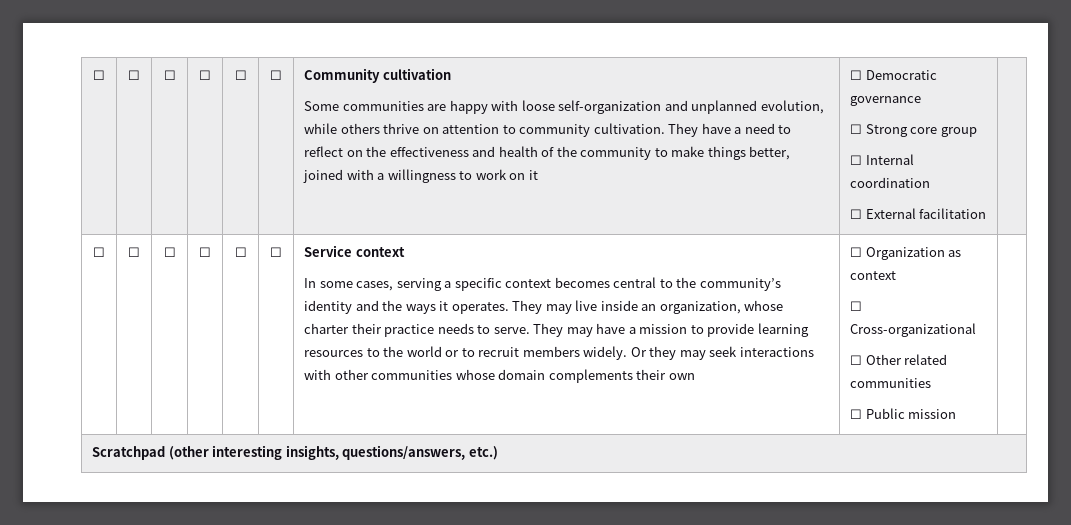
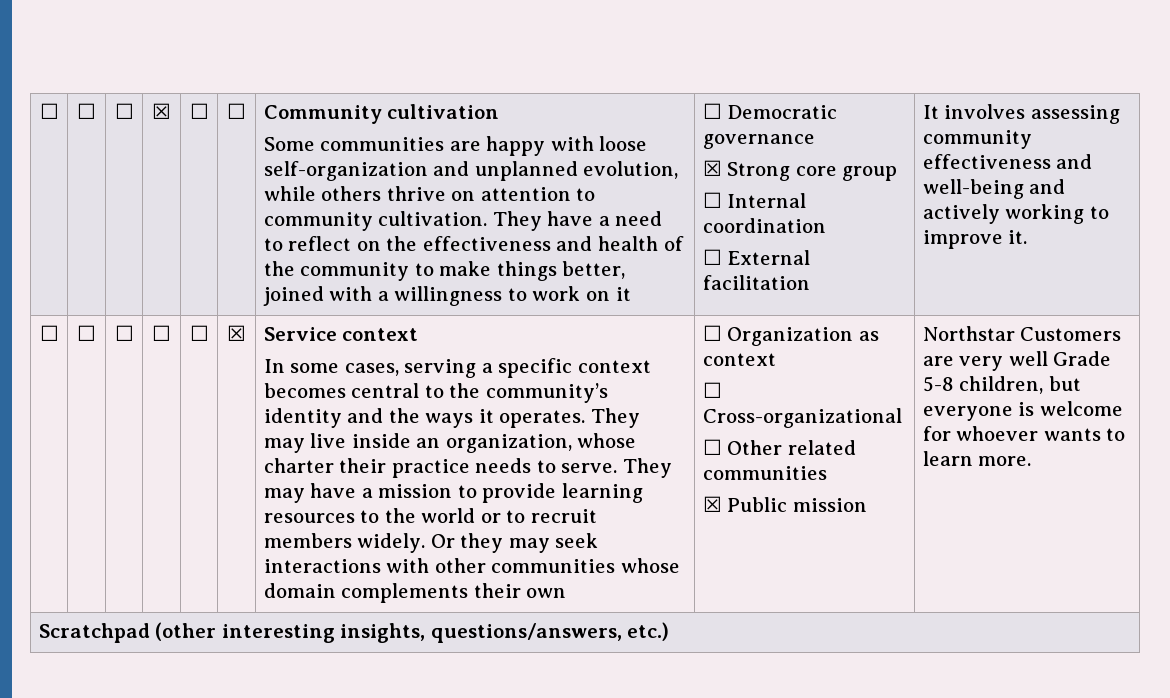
[93,70,105,80] [128,70,140,80] [163,70,176,80] [199,70,211,80] ☐ | ☐ | ☐ | ☐ -> [39,103,59,119] [77,103,96,119] [114,103,134,119] [152,103,171,119] ☐ | ☐ | ☐ | ☒
[850,124,863,134] ☐ -> [702,160,722,176] ☒
[93,247,105,257] [128,247,140,257] [163,247,176,257] [199,247,211,257] [234,247,247,257] [270,247,282,257] // ☐ | ☐ | ☐ | ☐ | ☐ | ☐ -> [922,104,1120,124] [922,130,1032,149] [922,154,1093,169] [922,179,1066,199] [922,204,1109,224] [922,230,1028,249] [39,325,59,341] [77,325,96,341] [114,325,134,341] [152,325,171,341] [189,325,209,341] [227,325,246,341] It involves assessing community effectiveness and well-being and actively working to improve it. // ☐ | ☐ | ☐ | ☐ | ☐ | ☒
[850,409,863,419] ☐ -> [702,496,722,512] ☒
(957, 414) none -> [922,326,1122,341] [922,351,1112,371] [922,376,1081,394] [922,401,1123,421] [922,426,1126,441] [922,451,1032,466] Northstar Customers are very well Grade 5-8 children, but everyone is welcome for whoever wants to learn more.

